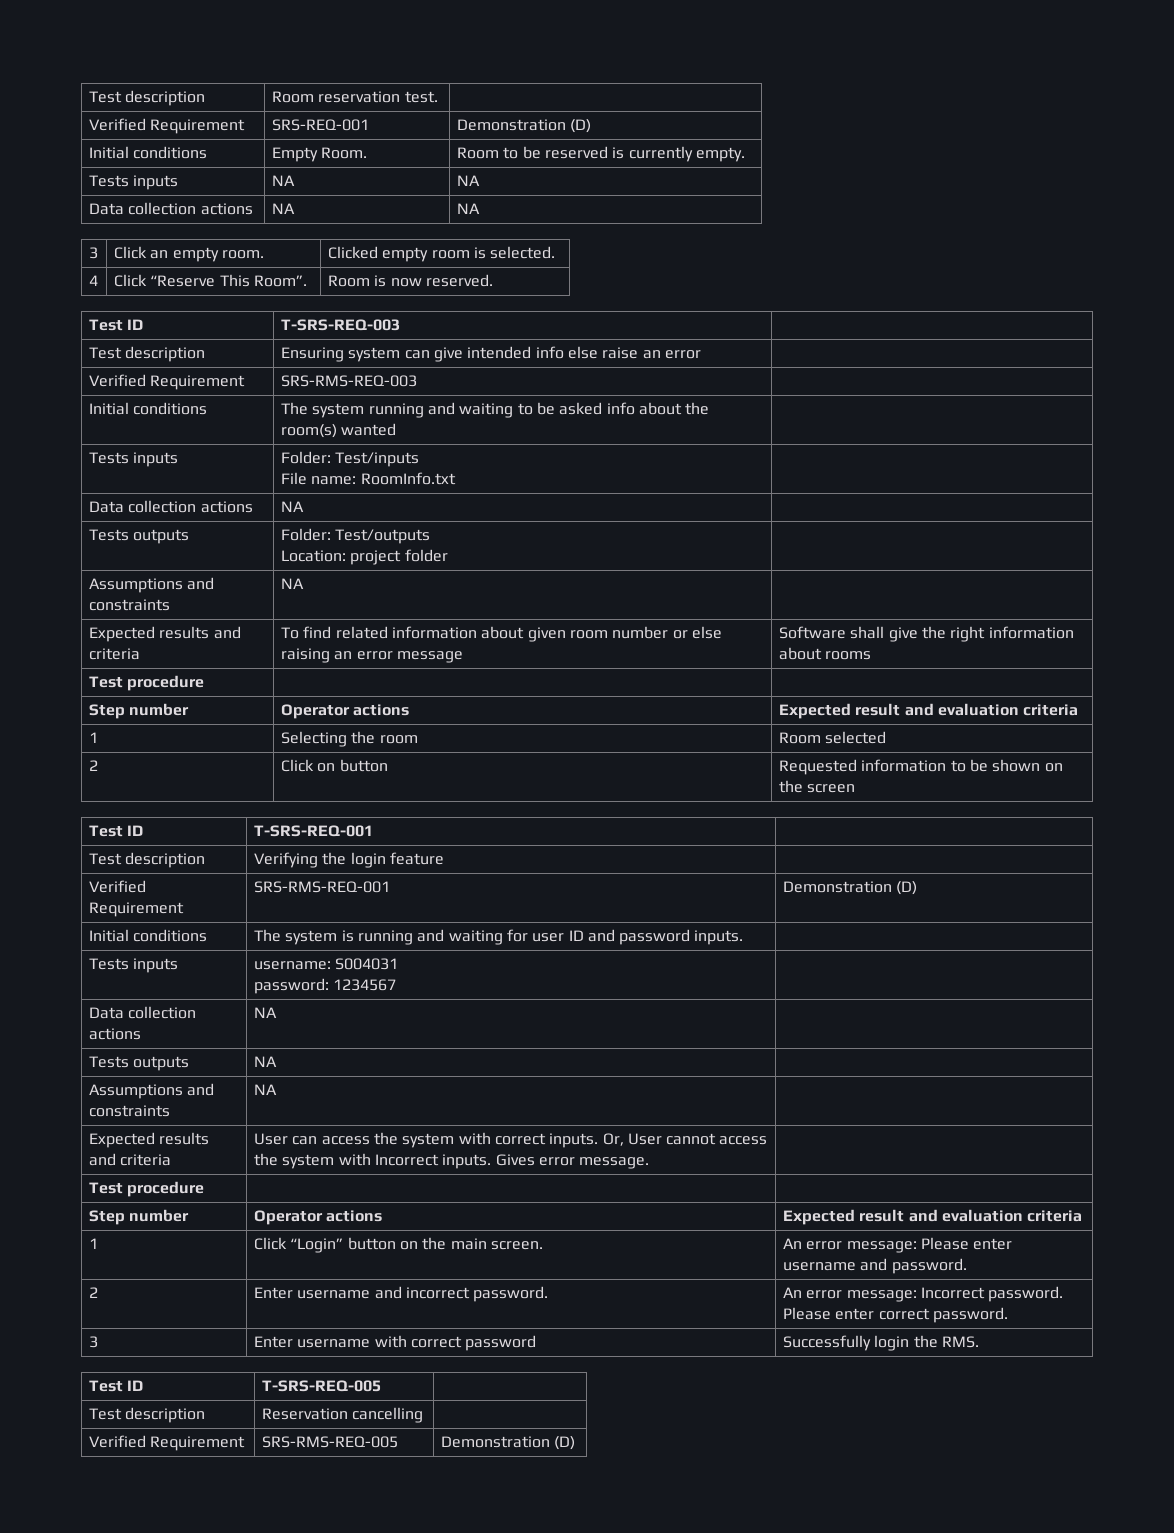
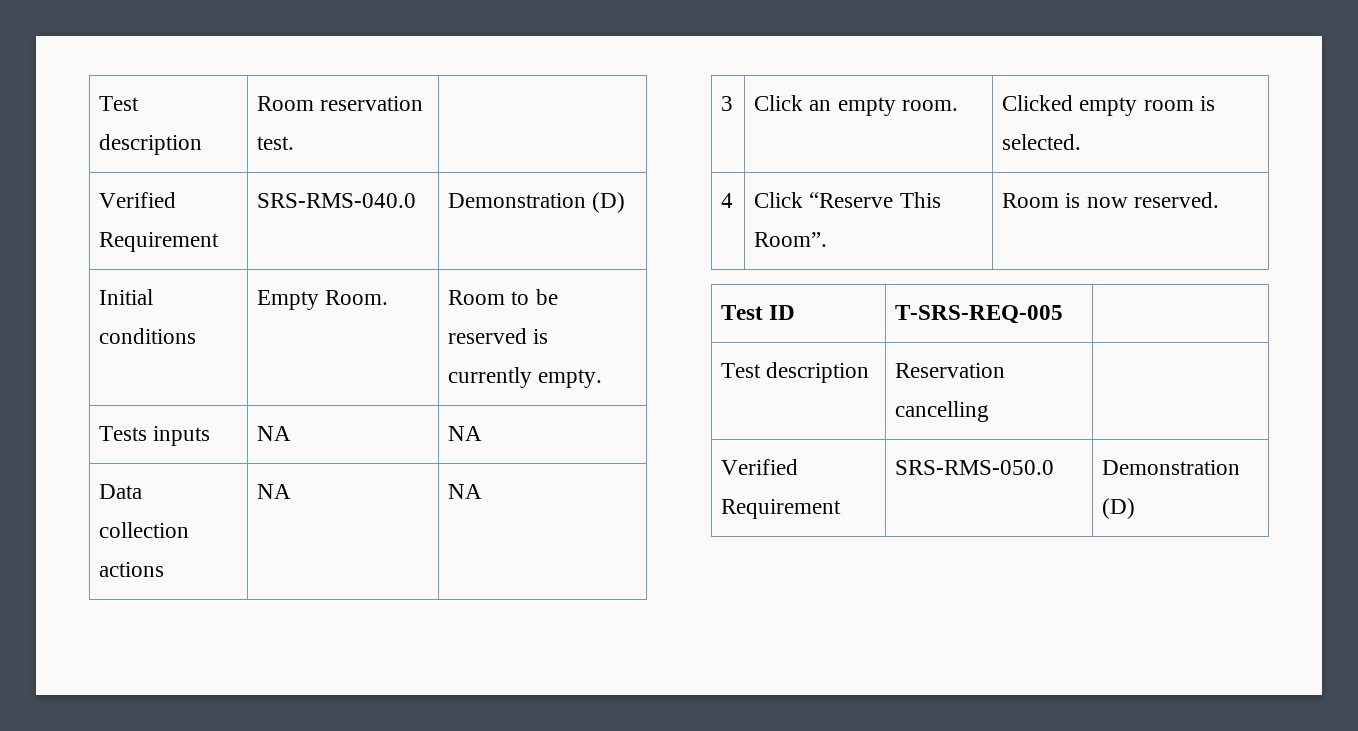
[271,119,369,131] SRS-REQ-001 -> [257,193,417,208] SRS-RMS-040.0
[88,319,144,331] [280,319,400,331] [88,346,206,362] [280,346,701,362] [88,374,246,390] [280,375,417,387] [88,402,208,415] [280,402,710,418] [280,423,397,438] [88,452,179,467] [280,451,420,467] [280,472,456,485] [88,500,253,513] [280,501,304,512] [88,529,190,544] [280,528,431,544] [280,549,448,565] [88,577,215,593] [88,599,170,611] [280,578,304,589] [88,626,241,642] [88,648,140,660] [280,626,722,642] [280,648,463,663] [778,626,1074,642] [778,647,872,660] [88,675,205,691] [88,703,190,719] [280,704,410,719] [778,703,1079,719] [88,732,98,743] [280,731,418,747] [778,731,887,744] [88,760,98,771] [280,759,388,772] [778,759,1063,775] [778,780,856,793] [88,825,144,837] [253,825,373,837] [88,852,206,868] [253,852,444,868] [88,880,146,893] [88,902,184,917] [253,881,390,893] [782,881,918,895] [88,929,208,942] [253,929,744,945] [88,958,179,973] [253,958,399,970] [253,978,397,994] [88,1006,197,1019] [88,1028,141,1040] [253,1007,277,1018] [88,1056,190,1071] [253,1056,277,1067] [88,1083,215,1099] [88,1105,170,1117] [253,1084,277,1095] [88,1132,210,1148] [88,1153,172,1166] [253,1132,768,1148] [253,1153,650,1169] [88,1181,205,1197] [88,1209,190,1225] [253,1210,383,1225] [782,1209,1083,1225] [88,1238,98,1249] [253,1237,543,1253] [782,1237,1013,1253] [782,1258,967,1274] [88,1287,98,1298] [253,1286,549,1302] [782,1286,1064,1302] [782,1307,1008,1323] [88,1336,98,1348] [253,1335,537,1351] [782,1335,979,1351] // Test ID | T-SRS-REQ-003 | // Test description | Ensuring system can give intended info else raise an error | // Verified Requirement | SRS-RMS-REQ-003 | // Initial conditions | The system running and waiting to be asked info about the room(s) wanted | // Tests inputs | Folder: Test/inputs // File name: RoomInfo.txt | // Data collection actions | NA | // Tests outputs | Folder: Test/outputs // Location: project folder | // Assumptions and constraints | NA | // Expected results and criteria | To find related information about given room number or else raising an error message | Software shall give the right information about rooms // Test procedure | | // Step number | Operator actions | Expected result and evaluation criteria // 1 | Selecting the room | Room selected // 2 | Click on button | Requested information to be shown on the screen // Test ID | T-SRS-REQ-001 | // Test description | Verifying the login feature | // Verified Requirement | SRS-RMS-REQ-001 | Demonstration (D) // Initial conditions | The system is running and waiting for user ID and password inputs. | // Tests inputs | username: S004031 // password: 1234567 | // Data collection actions | NA | // Tests outputs | NA | // Assumptions and constraints | NA | // Expected results and criteria | User can access the system with correct inputs. Or, User cannot access the system with Incorrect inputs. Gives error message. | // Test procedure | | // Step number | Operator actions | Expected result and evaluation criteria // 1 | Click “Login” button on the main screen. | An error message: Please enter username and password. // 2 | Enter username and incorrect password. | An error message: Incorrect password. Please enter correct password. // 3 | Enter username with correct password | Successfully login the RMS. -> (1219, 200) none
[261,1436,398,1448] SRS-RMS-REQ-005 -> [895,460,1055,475] SRS-RMS-050.0

